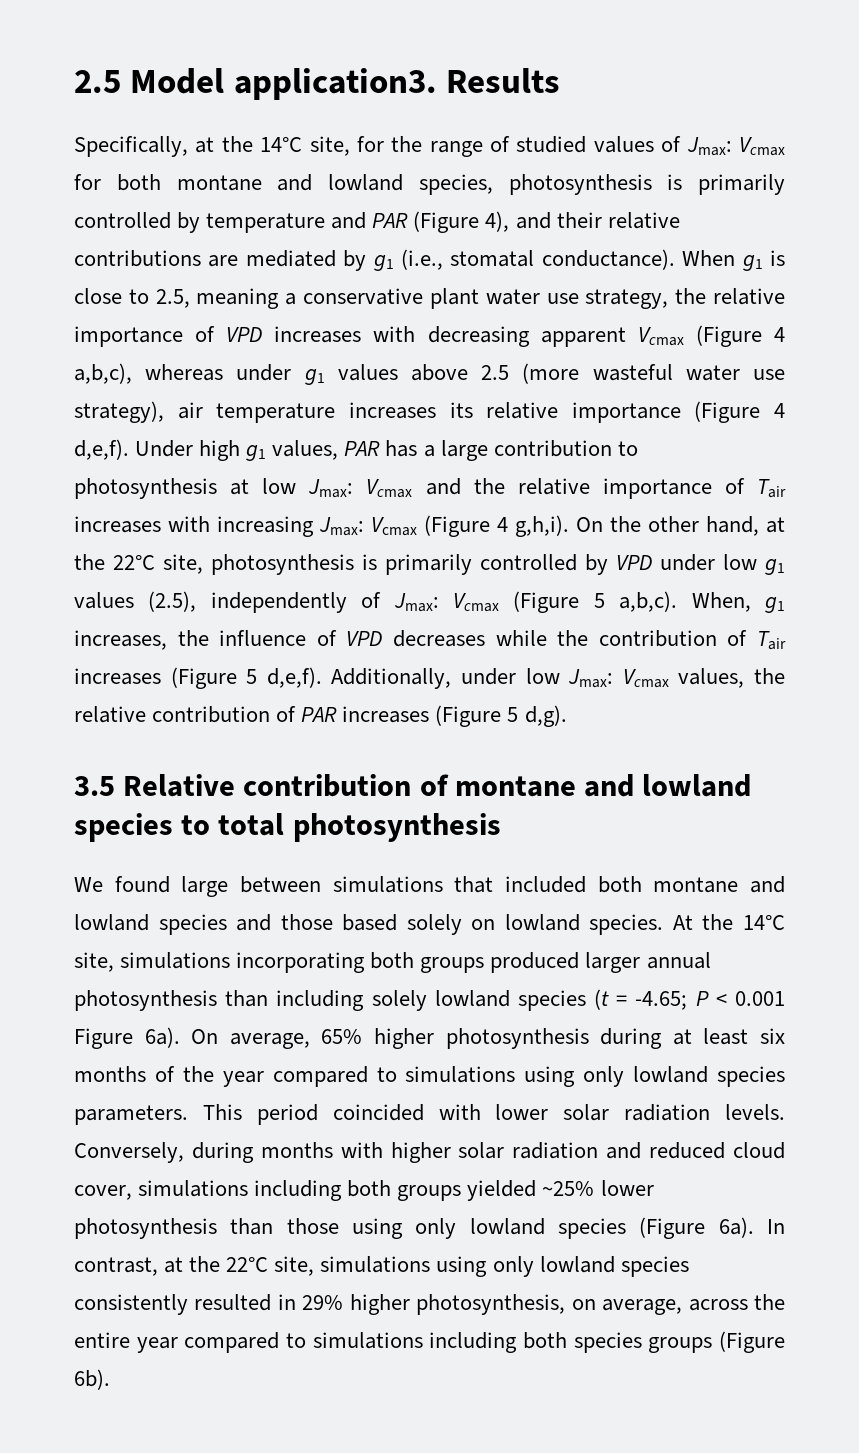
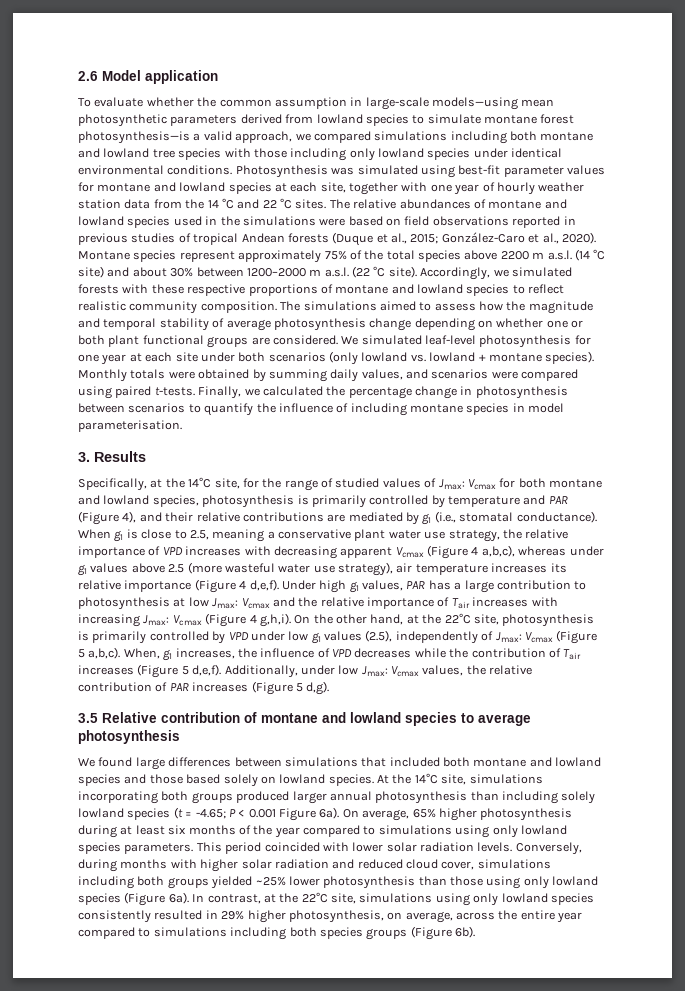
[74,68,437,100] 2.5 Model application3. -> [78,70,218,84] [78,97,555,110] [78,114,575,127] [78,131,594,144] [78,148,563,161] [78,165,605,178] [78,182,585,195] [78,198,567,209] [78,216,576,228] [78,232,596,246] [78,249,606,263] [78,266,572,280] [78,284,565,296] [78,301,593,314] [78,318,584,331] [78,335,591,348] [78,351,595,365] [78,369,579,382] [78,386,568,399] [78,403,565,416] [78,420,182,432] [78,452,90,462] 2.6 Model application // To evaluate whether the common assumption in large-scale models—using mean photosynthetic parameters derived from lowland species to simulate montane forest photosynthesis—is a valid approach, we compared simulations including both montane and lowland tree species with those including only lowland species under identical environmental conditions. Photosynthesis was simulated using best-fit parameter values for montane and lowland species at each site, together with one year of hourly weather station data from the 14 °C and 22 °C sites. The relative abundances of montane and lowland species used in the simulations were based on field observations reported in previous studies of tropical Andean forests (Duque et al., 2015; González-Caro et al., 2020). Montane species represent approximately 75% of the total species above 2200 m a.s.l. (14 °C site) and about 30% between 1200–2000 m a.s.l. (22 °C site). Accordingly, we simulated forests with these respective proportions of montane and lowland species to reflect realistic community composition. The simulations aimed to assess how the magnitude and temporal stability of average photosynthesis change depending on whether one or both plant functional groups are considered. We simulated leaf-level photosynthesis for one year at each site under both scenarios (only lowland vs. lowland + montane species). Monthly totals were obtained by summing daily values, and scenarios were compared using paired t-tests. Finally, we calculated the percentage change in photosynthesis between scenarios to quantify the influence of including montane species in model parameterisation. // 3.
[218,813,285,836] total -> [478,714,531,726] average
(229, 886) none -> [168,757,232,767] differences

